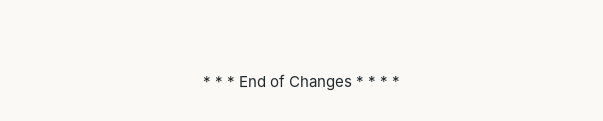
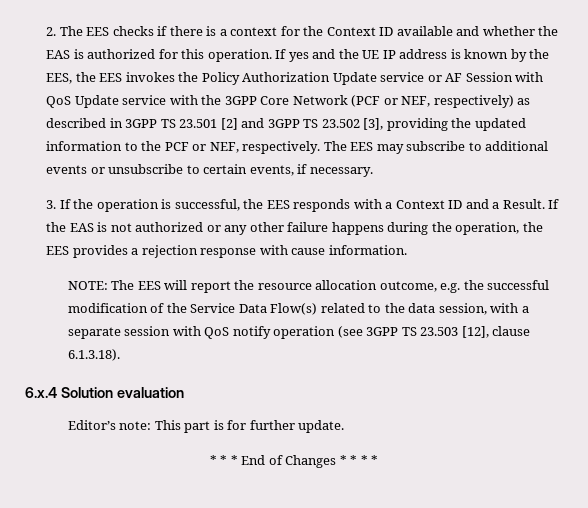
(202, 82) none -> [46,26,559,36] [46,49,550,62] [46,72,544,85] [46,95,531,108] [46,118,526,131] [46,141,549,154] [46,164,373,177] [46,199,560,212] [46,222,543,235] [46,245,407,258] [67,280,550,293] [67,303,529,315] [67,326,531,339] [67,349,120,361] [25,387,184,398] [67,420,345,433] 2. The EES checks if there is a context for the Context ID available and whether the EAS is authorized for this operation. If yes and the UE IP address is known by the EES, the EES invokes the Policy Authorization Update service or AF Session with QoS Update service with the 3GPP Core Network (PCF or NEF, respectively) as described in 3GPP TS 23.501 [2] and 3GPP TS 23.502 [3], providing the updated information to the PCF or NEF, respectively. The EES may subscribe to additional events or unsubscribe to certain events, if necessary. // 3. If the operation is successful, the EES responds with a Context ID and a Result. If the EAS is not authorized or any other failure happens during the operation, the EES provides a rejection response with cause information. // NOTE: The EES will report the resource allocation outcome, e.g. the successful modification of the Service Data Flow(s) related to the data session, with a separate session with QoS notify operation (see 3GPP TS 23.503 [12], clause 6.1.3.18). // 6.x.4 Solution evaluation // Editor’s note: This part is for further update. //

